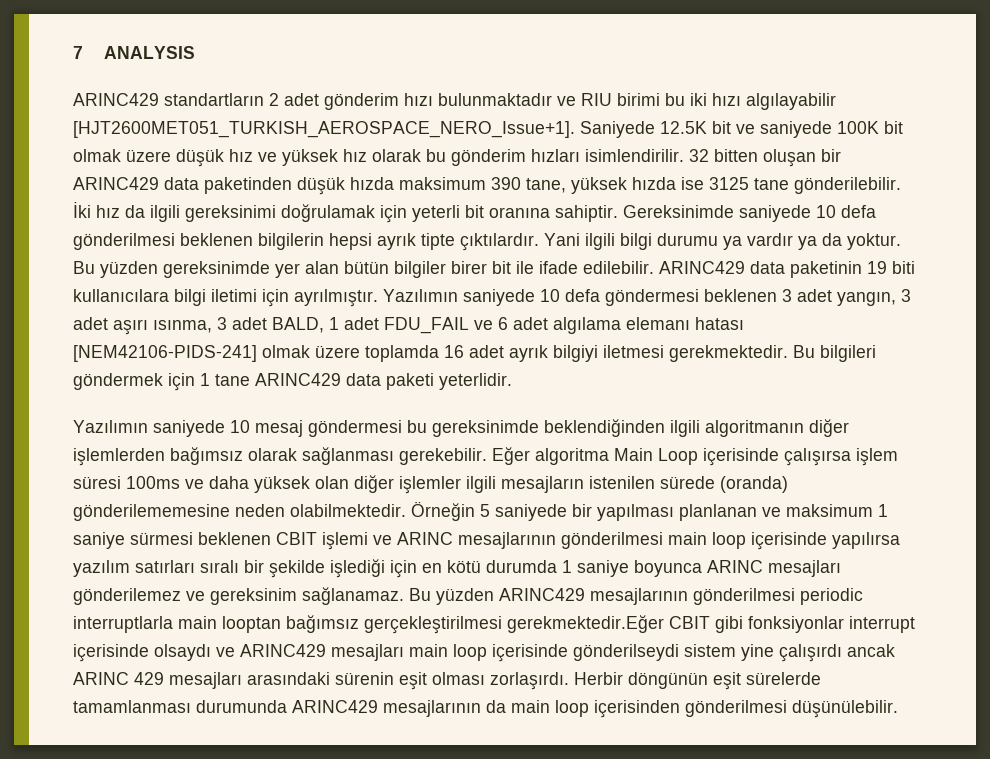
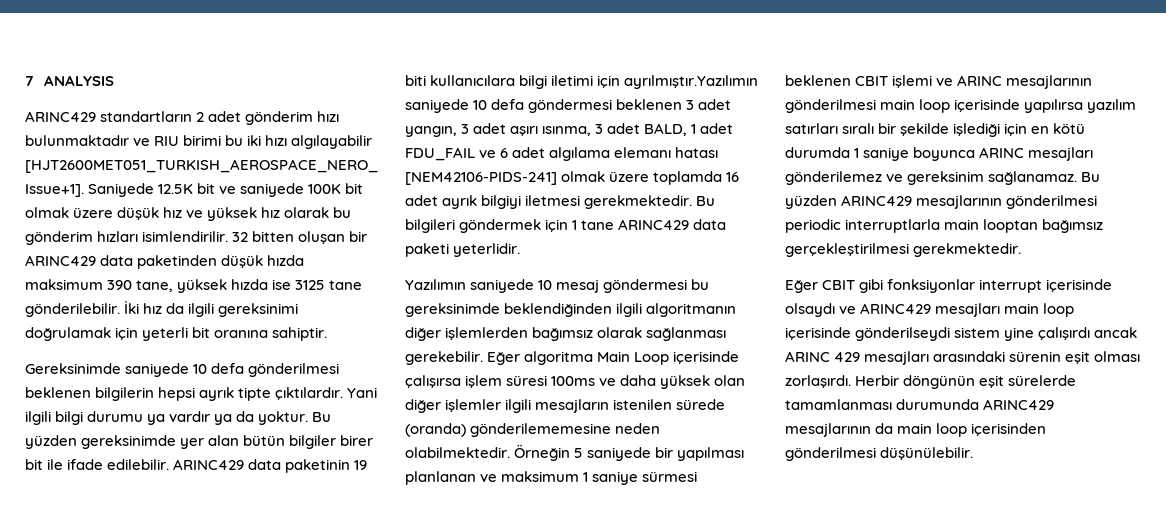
(618, 213) none -> (328, 334) //
[294,289,458,307] ayrılmıştır. Yazılımın -> [624,75,759,89] ayrılmıştır.Yazılımın
[507,615,664,633] gerekmektedir.Eğer -> [913,243,1022,257] [785,280,818,293] gerekmektedir. // Eğer

